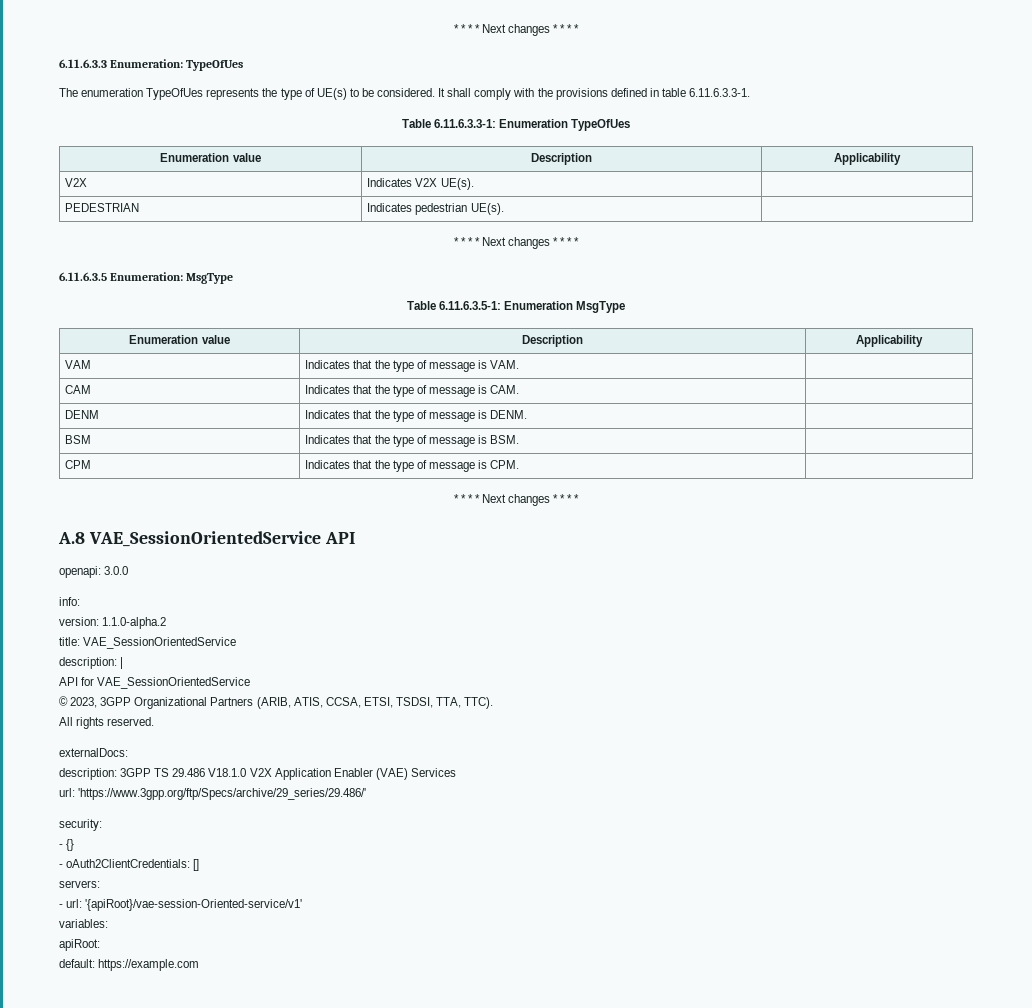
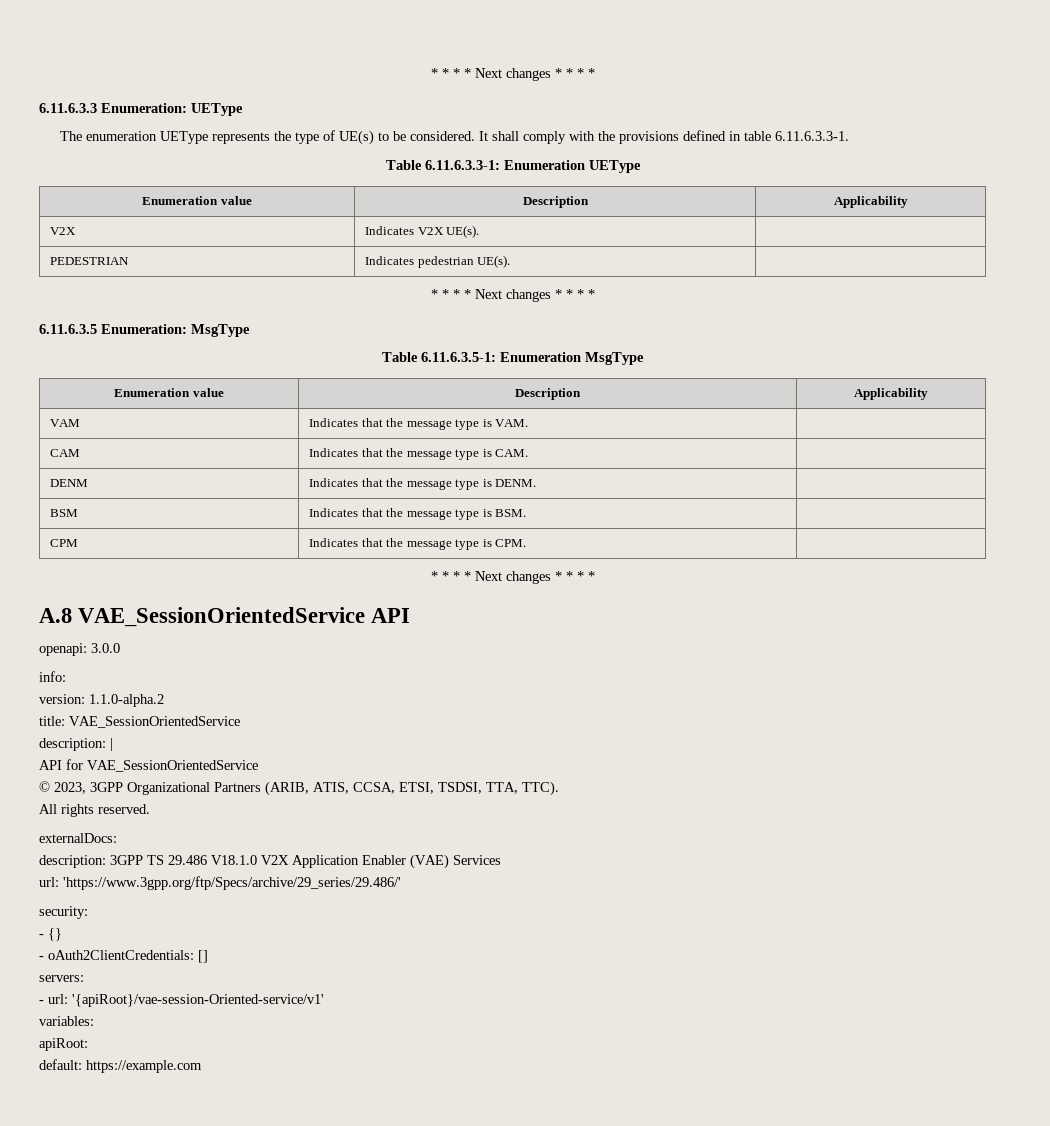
[186,60,244,71] TypeOfUes -> [191,103,243,116] UEType
[146,88,204,100] TypeOfUes -> [160,131,209,144] UEType
[571,119,631,131] TypeOfUes -> [588,160,641,173] UEType
[392,360,475,372] type of message -> [406,419,480,430] message type
[392,385,475,397] type of message -> [406,449,480,460] message type
[392,410,475,422] type of message -> [406,479,480,490] message type
[392,435,475,447] type of message -> [406,509,480,520] message type
[392,460,475,472] type of message -> [406,539,480,550] message type

